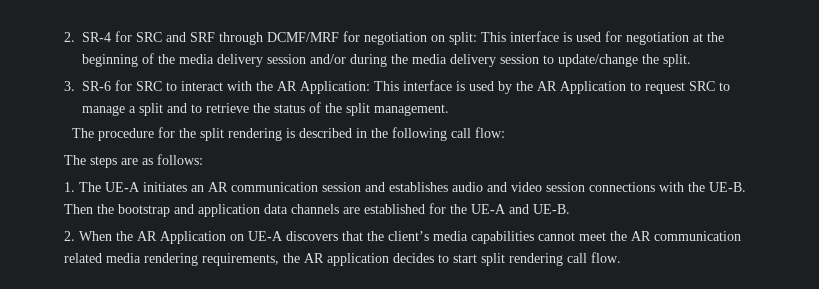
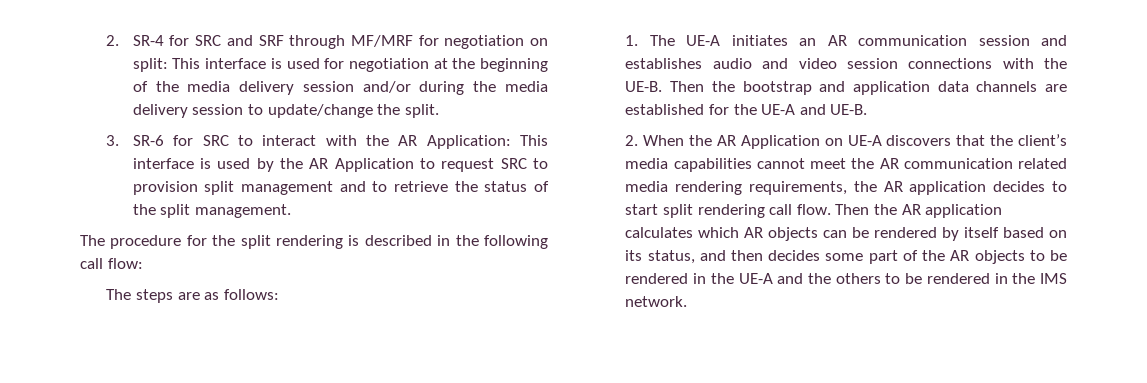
[267,32,340,42] DCMF/MRF -> [350,35,413,47] MF/MRF
[82,103,164,116] manage a split -> [132,181,334,195] provision split management
(622, 257) none -> [835,204,1003,218] [625,227,1067,241] [625,250,1067,264] [625,273,1067,284] [625,296,688,307] Then the AR application calculates which AR objects can be rendered by itself based on its status, and then decides some part of the AR objects to be rendered in the UE-A and the others to be rendered in the IMS network.

